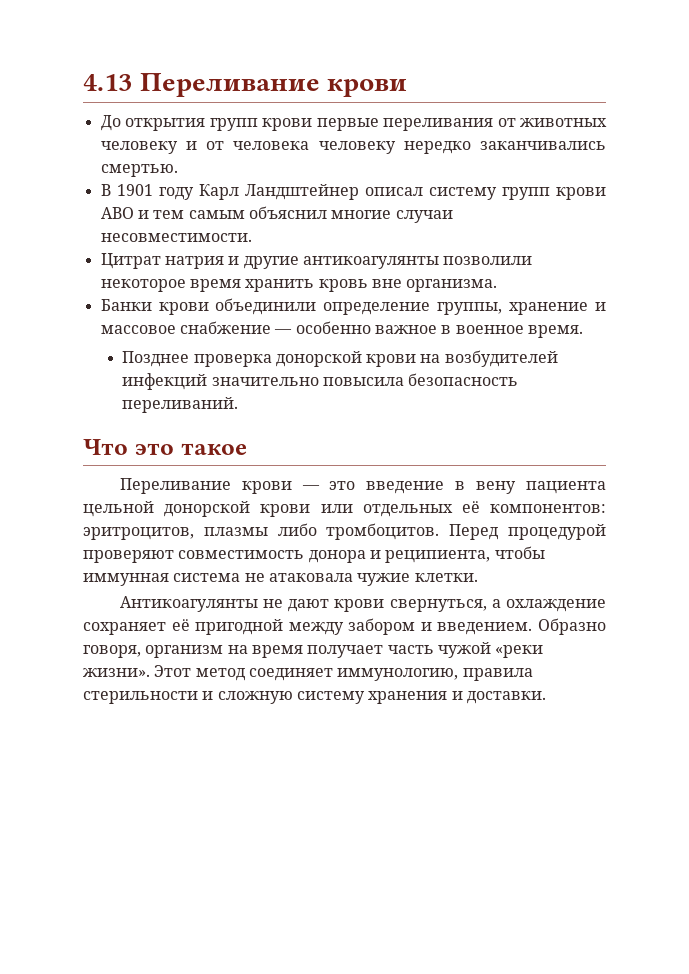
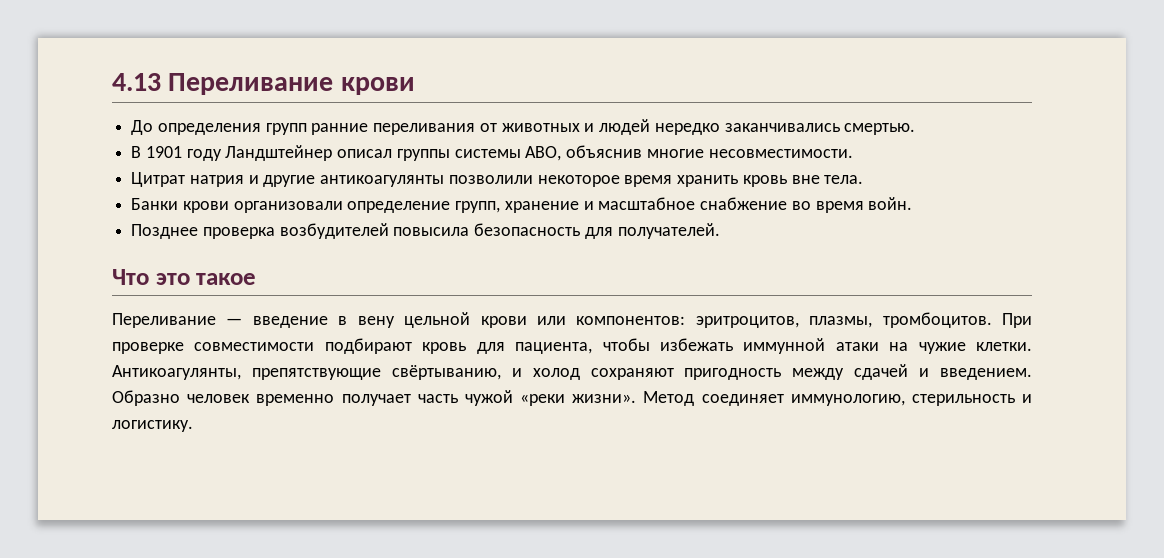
[125,118,607,131] [100,141,396,154] открытия групп крови первые переливания от животных человеку и от человека человеку -> [157,119,651,135] определения групп ранние переливания от животных и людей
[198,184,239,200] Карл -> (222, 155) none
[428,187,606,200] [100,206,453,223] систему групп крови ABO и тем самым объяснил многие случаи -> [396,145,704,161] группы системы ABO, объяснив многие
[406,279,498,292] организма. -> [824,175,864,184] тела.
[215,298,606,315] [100,321,583,338] [122,350,558,367] [122,373,519,390] [122,397,239,413] [83,439,247,455] [119,478,606,494] [83,501,607,517] [83,523,606,540] [83,546,545,563] [83,573,478,586] [119,596,606,612] [83,618,606,635] [83,645,303,658] объединили определение группы, хранение и массовое снабжение — особенно важное в военное время. // Позднее проверка донорской крови на возбудителей инфекций значительно повысила безопасность переливаний. // Что это такое // Переливание крови — это введение в вену пациента цельной донорской крови или отдельных её компонентов: эритроцитов, плазмы либо тромбоцитов. Перед процедурой проверяют совместимость донора и реципиента, чтобы иммунная система не атаковала чужие клетки. // Антикоагулянты не дают крови свернуться, а охлаждение сохраняет её пригодной между забором и введением. Образно говоря, организм на время -> [233,197,913,213] [131,223,720,239] [112,269,257,285] [112,312,1032,328] [112,338,1032,354] [112,364,1032,380] [112,390,335,406] организовали определение групп, хранение и масштабное снабжение во время войн. // Позднее проверка возбудителей повысила безопасность для получателей. // Что это такое // Переливание — введение в вену цельной крови или компонентов: эритроцитов, плазмы, тромбоцитов. При проверке совместимости подбирают кровь для пациента, чтобы избежать иммунной атаки на чужие клетки. Антикоагулянты, препятствующие свёртыванию, и холод сохраняют пригодность между сдачей и введением. Образно человек временно
[154,665,533,681] [83,691,546,704] Этот метод соединяет иммунологию, правила стерильности и сложную систему хранения и доставки. -> [643,391,1032,406] [112,420,193,432] Метод соединяет иммунологию, стерильность и логистику.

